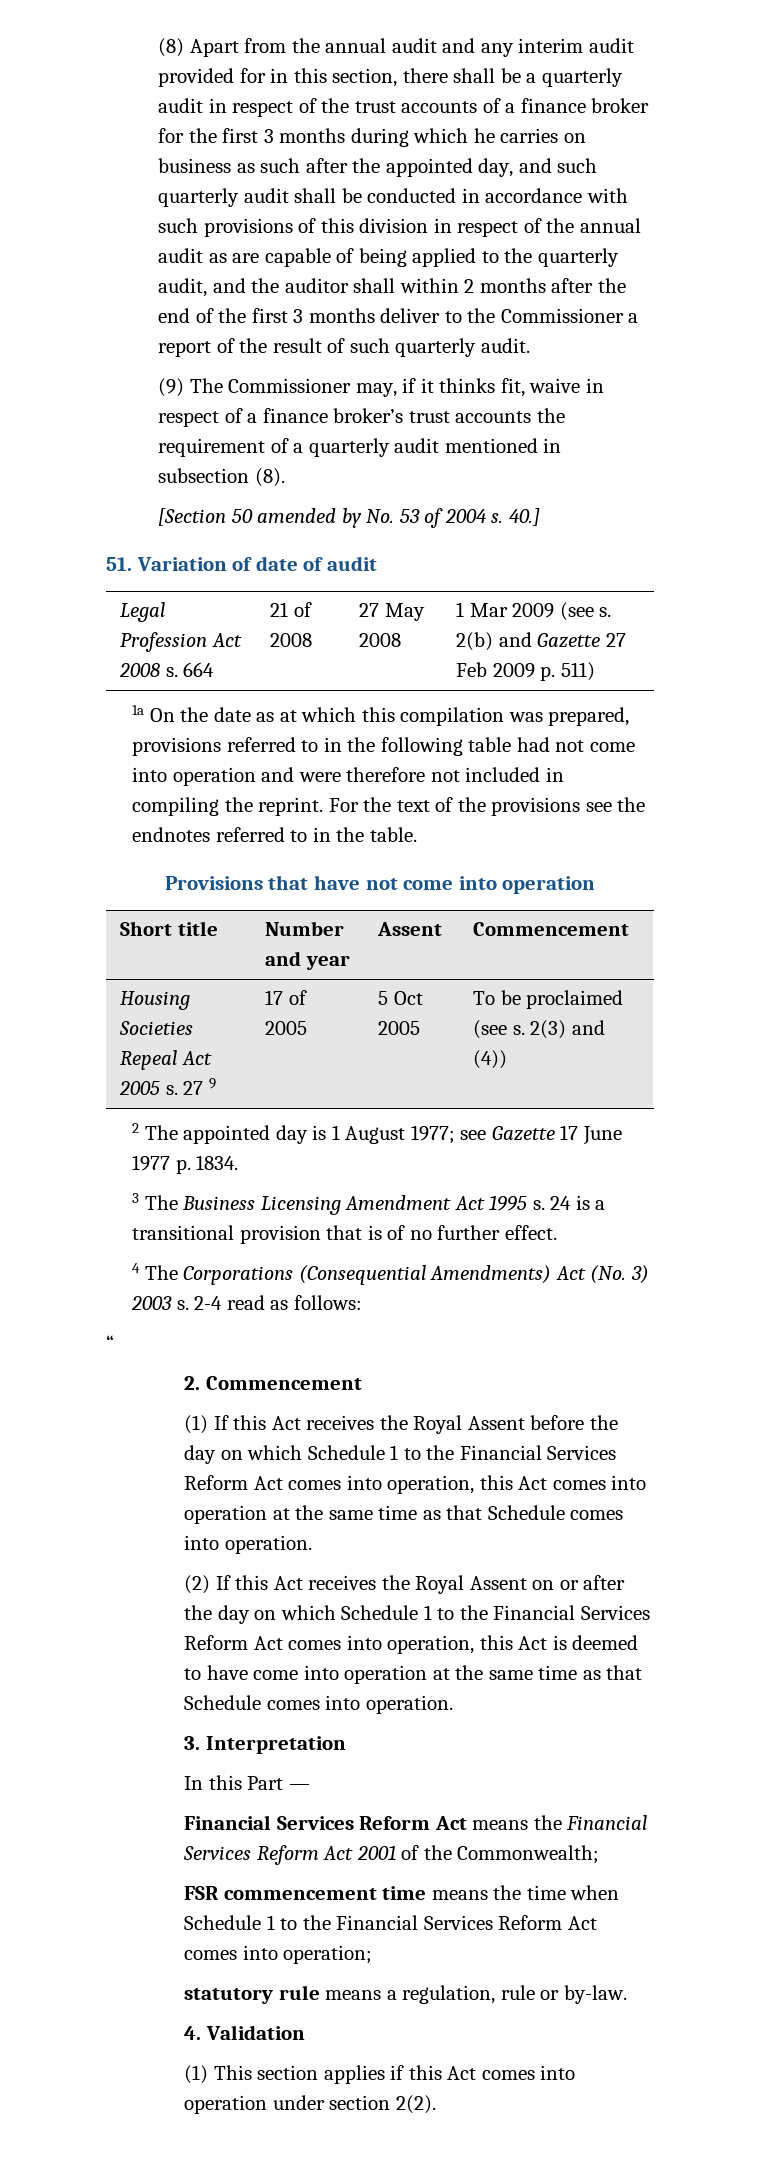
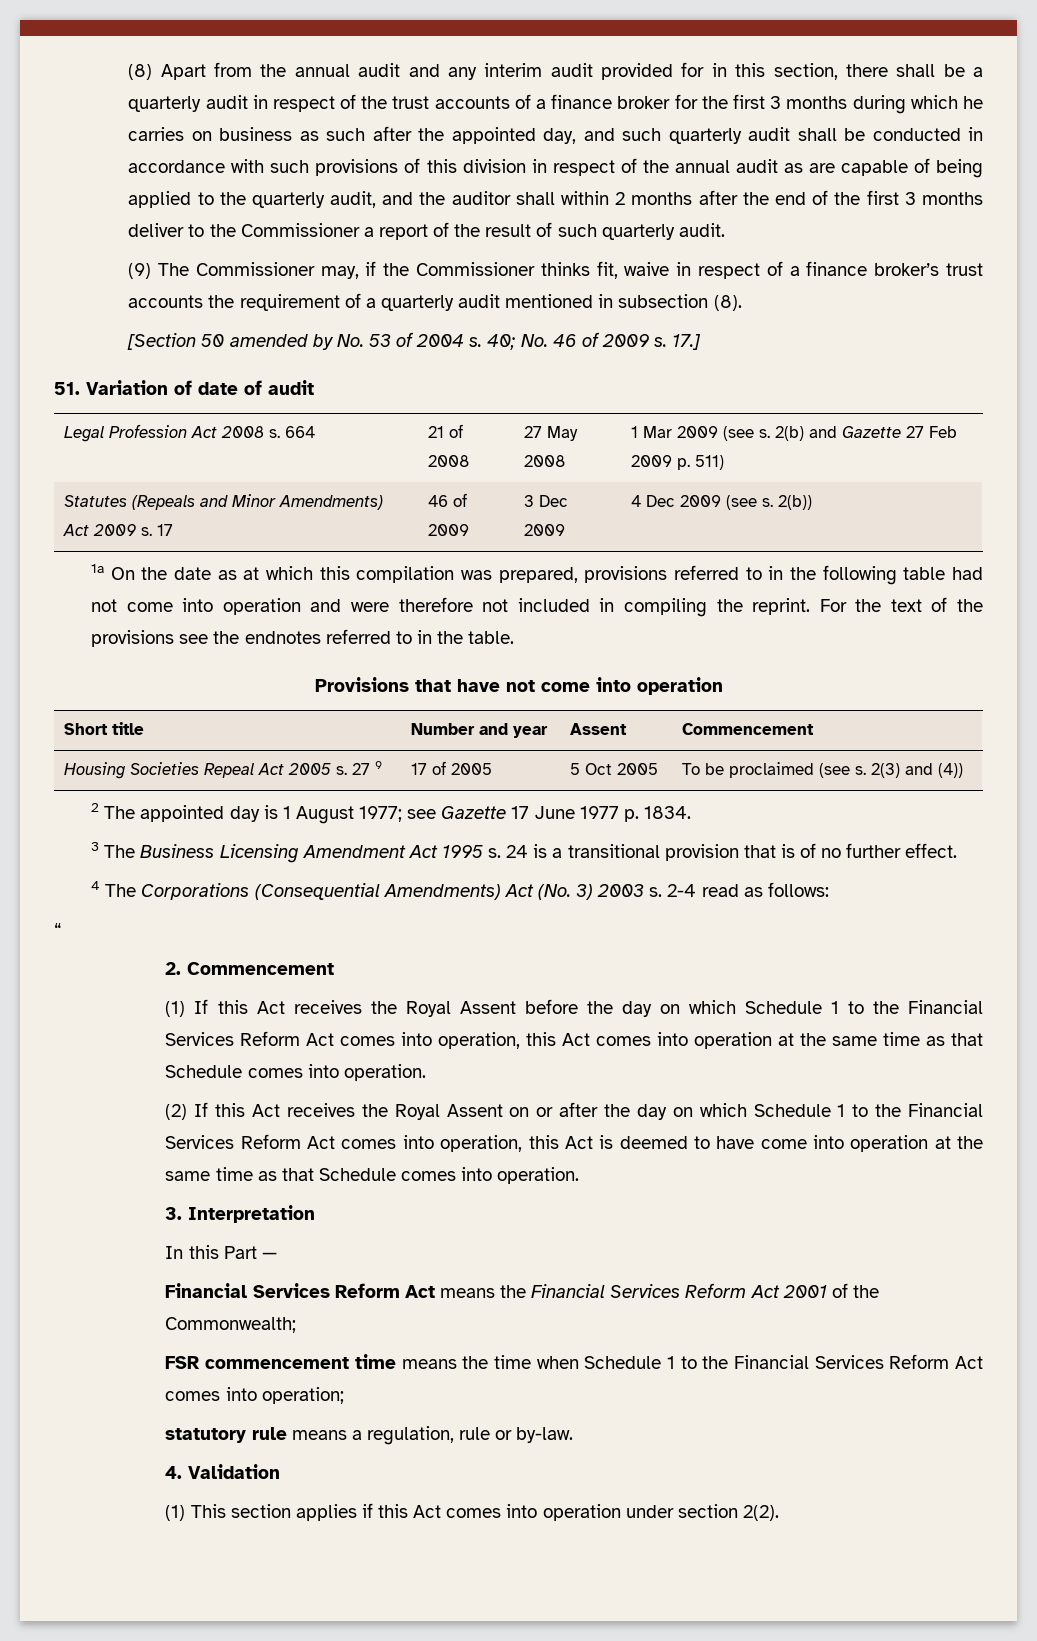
[420,378,434,393] it -> [383,262,536,276] the Commissioner
[508,508,540,526] 40.] -> [487,332,702,350] 40; No. 46 of 2009 s. 17.]
(595, 671) none -> [64,494,384,510] [63,524,174,536] [428,493,468,507] [428,524,470,536] [524,495,569,507] [524,524,566,536] [631,495,813,510] // Statutes (Repeals and Minor Amendments) Act 2009 s. 17 | 46 of 2009 | 3 Dec 2009 | 4 Dec 2009 (see s. 2(b))

